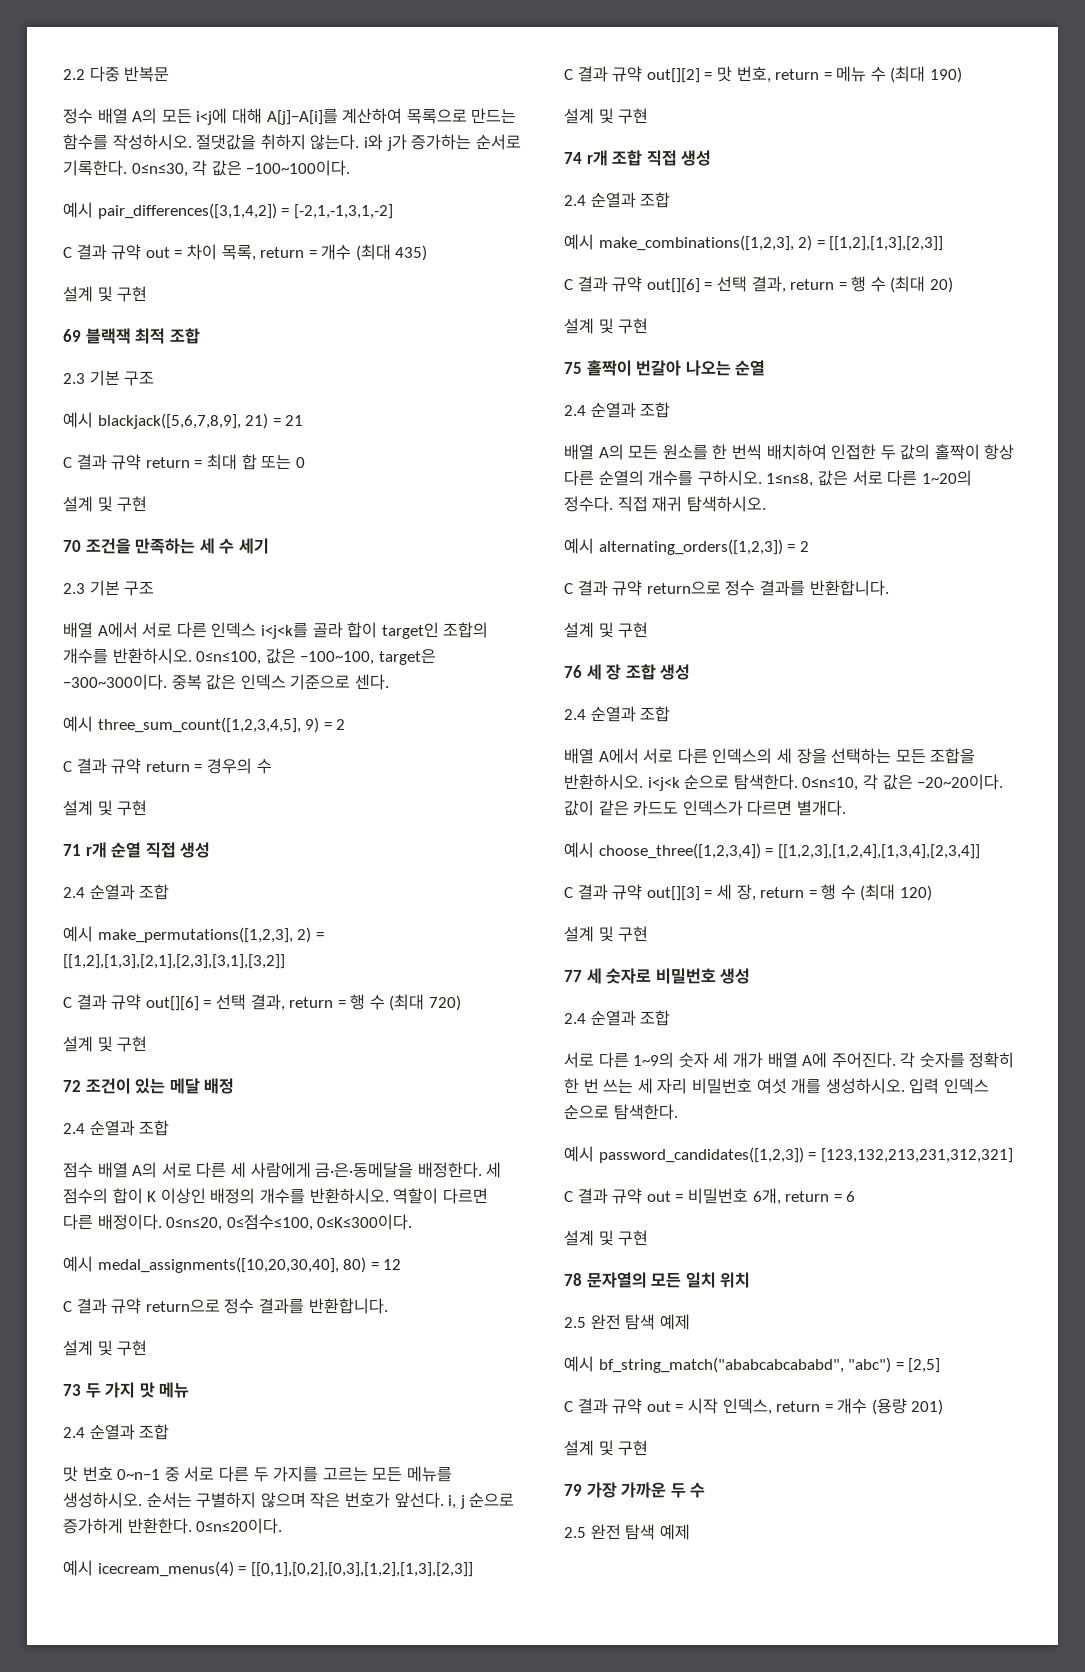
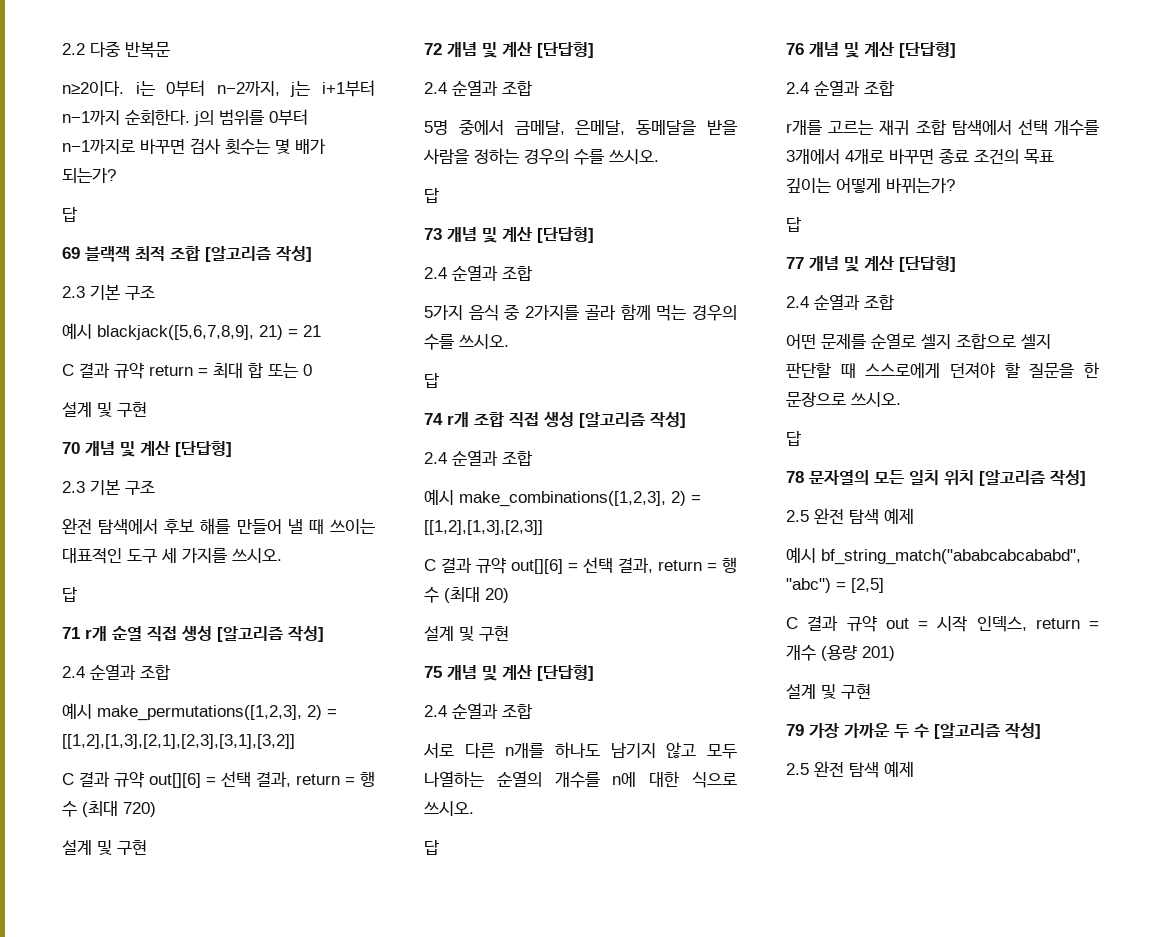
[63,108,517,125] [63,134,521,151] [63,160,351,177] [63,202,393,219] [63,244,428,261] [63,286,148,302] 정수 배열 A의 모든 i<j에 대해 A[j]−A[i]를 계산하여 목록으로 만드는 함수를 작성하시오. 절댓값을 취하지 않는다. i와 j가 증가하는 순서로 기록한다. 0≤n≤30, 각 값은 −100~100이다. // 예시 pair_differences([3,1,4,2]) = [-2,1,-1,3,1,-2] // C 결과 규약 out = 차이 목록, return = 개수 (최대 435) // 설계 및 구현 -> [62,80,375,97] [62,109,308,126] [62,138,326,155] [62,168,116,183] [62,207,77,222] n≥2이다. i는 0부터 n−2까지, j는 i+1부터 n−1까지 순회한다. j의 범위를 0부터 n−1까지로 바꾸면 검사 횟수는 몇 배가 되는가? // 답
(200, 336) none -> [205,245,312,262] [알고리즘 작성]
[85,538,269,554] [63,580,155,596] [63,622,489,639] [63,648,436,665] [63,674,389,690] [63,716,346,733] [63,758,272,774] [63,800,148,816] 조건을 만족하는 세 수 세기 // 2.3 기본 구조 // 배열 A에서 서로 다른 인덱스 i<j<k를 골라 합이 target인 조합의 개수를 반환하시오. 0≤n≤100, 값은 −100~100, target은 −300~300이다. 중복 값은 인덱스 기준으로 센다. // 예시 three_sum_count([1,2,3,4,5], 9) = 2 // C 결과 규약 return = 경우의 수 // 설계 및 구현 -> [85,441,232,457] [62,479,155,495] [62,518,375,535] [62,548,282,564] [62,587,77,602] 개념 및 계산 [단답형] // 2.3 기본 구조 // 완전 탐색에서 후보 해를 만들어 낼 때 쓰이는 대표적인 도구 세 가지를 쓰시오. // 답
(211, 850) none -> [217,625,324,642] [알고리즘 작성]
[85,1078,235,1094] [63,1120,170,1136] [63,1162,502,1178] [63,1188,488,1204] [63,1214,413,1231] [63,1256,402,1273] [63,1298,388,1314] [63,1340,148,1356] [63,1382,190,1398] [63,1424,170,1440] [63,1466,452,1482] [63,1492,515,1509] [63,1518,283,1534] [63,1560,473,1577] [564,66,963,83] [564,108,649,124] 조건이 있는 메달 배정 // 2.4 순열과 조합 // 점수 배열 A의 서로 다른 세 사람에게 금·은·동메달을 배정한다. 세 점수의 합이 K 이상인 배정의 개수를 반환하시오. 역할이 다르면 다른 배정이다. 0≤n≤20, 0≤점수≤100, 0≤K≤300이다. // 예시 medal_assignments([10,20,30,40], 80) = 12 // C 결과 규약 return으로 정수 결과를 반환합니다. // 설계 및 구현 // 73 두 가지 맛 메뉴 // 2.4 순열과 조합 // 맛 번호 0~n−1 중 서로 다른 두 가지를 고르는 모든 메뉴를 생성하시오. 순서는 구별하지 않으며 작은 번호가 앞선다. i, j 순으로 증가하게 반환한다. 0≤n≤20이다. // 예시 icecream_menus(4) = [[0,1],[0,2],[0,3],[1,2],[1,3],[2,3]] // C 결과 규약 out[][2] = 맛 번호, return = 메뉴 수 (최대 190) // 설계 및 구현 -> [447,42,594,58] [424,80,532,96] [424,119,737,135] [423,148,659,165] [424,188,439,203] [424,227,594,243] [424,265,532,281] [424,304,737,321] [424,334,509,350] [424,373,439,388] 개념 및 계산 [단답형] // 2.4 순열과 조합 // 5명 중에서 금메달, 은메달, 동메달을 받을 사람을 정하는 경우의 수를 쓰시오. // 답 // 73 개념 및 계산 [단답형] // 2.4 순열과 조합 // 5가지 음식 중 2가지를 골라 함께 먹는 경우의 수를 쓰시오. // 답
(712, 158) none -> [579,411,686,428] [알고리즘 작성]
[586,360,766,376] [564,402,671,418] [564,444,1015,460] [564,470,972,487] [564,496,766,512] [564,538,809,555] [564,580,889,596] [564,622,649,638] [564,664,691,680] [564,706,671,722] [564,748,976,764] [564,774,1004,791] [564,800,846,816] [564,842,980,859] [564,884,933,901] [564,926,649,942] [564,968,751,984] 홀짝이 번갈아 나오는 순열 // 2.4 순열과 조합 // 배열 A의 모든 원소를 한 번씩 배치하여 인접한 두 값의 홀짝이 항상 다른 순열의 개수를 구하시오. 1≤n≤8, 값은 서로 다른 1~20의 정수다. 직접 재귀 탐색하시오. // 예시 alternating_orders([1,2,3]) = 2 // C 결과 규약 return으로 정수 결과를 반환합니다. // 설계 및 구현 // 76 세 장 조합 생성 // 2.4 순열과 조합 // 배열 A에서 서로 다른 인덱스의 세 장을 선택하는 모든 조합을 반환하시오. i<j<k 순으로 탐색한다. 0≤n≤10, 각 값은 −20~20이다. 값이 같은 카드도 인덱스가 다르면 별개다. // 예시 choose_three([1,2,3,4]) = [[1,2,3],[1,2,4],[1,3,4],[2,3,4]] // C 결과 규약 out[][3] = 세 장, return = 행 수 (최대 120) // 설계 및 구현 // 77 세 숫자로 비밀번호 생성 -> [447,665,594,681] 개념 및 계산 [단답형]
[633,1052,1015,1068] [564,1078,989,1094] [564,1104,678,1120] [564,1146,1013,1163] [564,1188,856,1205] [564,1230,649,1246] 1~9의 숫자 세 개가 배열 A에 주어진다. 각 숫자를 정확히 한 번 쓰는 세 자리 비밀번호 여섯 개를 생성하시오. 입력 인덱스 순으로 탐색한다. // 예시 password_candidates([1,2,3]) = [123,132,213,231,312,321] // C 결과 규약 out = 비밀번호 6개, return = 6 // 설계 및 구현 -> [505,742,737,759] [424,771,737,788] [424,801,474,816] [424,840,439,855] [786,42,956,58] [786,80,894,96] [786,119,1099,136] [786,148,1054,164] [786,178,955,193] [786,217,801,232] [786,256,956,272] [786,294,894,310] [786,333,1051,349] [786,362,1099,379] [786,392,901,407] [786,431,801,446] n개를 하나도 남기지 않고 모두 나열하는 순열의 개수를 n에 대한 식으로 쓰시오. // 답 // 76 개념 및 계산 [단답형] // 2.4 순열과 조합 // r개를 고르는 재귀 조합 탐색에서 선택 개수를 3개에서 4개로 바꾸면 종료 조건의 목표 깊이는 어떻게 바뀌는가? // 답 // 77 개념 및 계산 [단답형] // 2.4 순열과 조합 // 어떤 문제를 순열로 셀지 조합으로 셀지 판단할 때 스스로에게 던져야 할 질문을 한 문장으로 쓰시오. // 답
(751, 1280) none -> [979,469,1086,486] [알고리즘 작성]
(706, 1490) none -> [934,722,1041,739] [알고리즘 작성]

